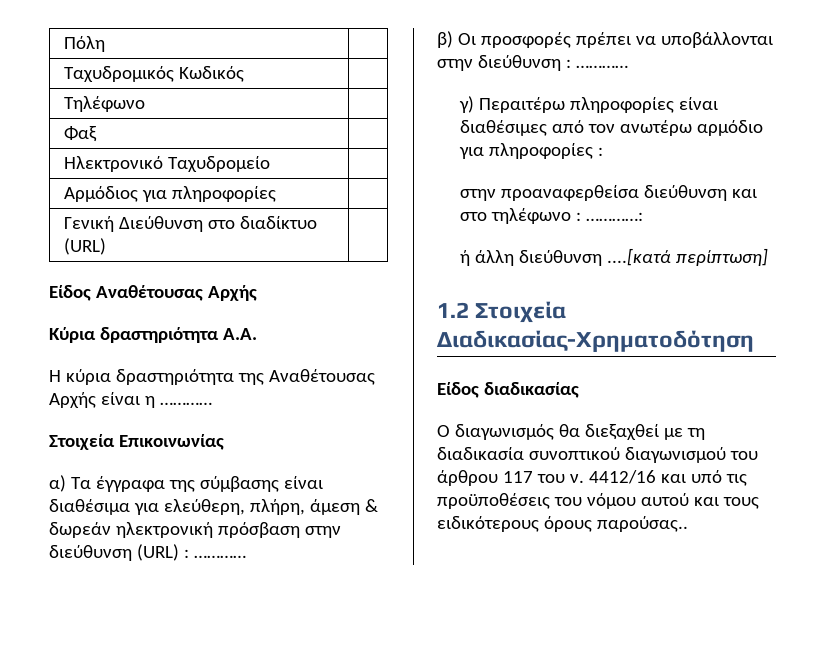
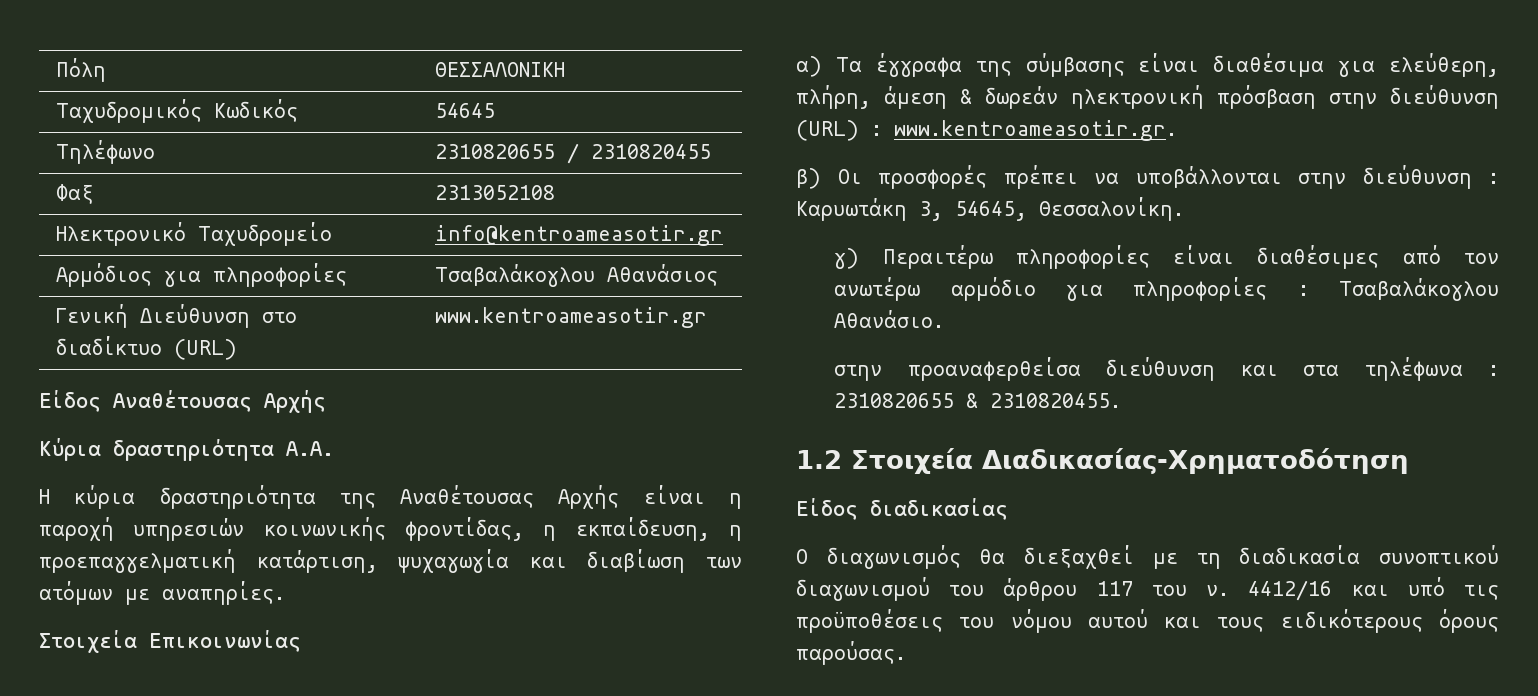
(105, 44) none -> [434,62,565,77] ΘΕΣΣΑΛΟΝΙΚΗ
(244, 74) none -> [434,103,495,118] 54645
(145, 104) none -> [434,143,711,164] 2310820655 / 2310820455
(97, 134) none -> [434,185,555,200] 2313052108
(270, 164) none -> [434,225,723,246] info@kentroameasotir.gr
(276, 194) none -> [434,264,718,287] Τσαβαλάκογλου Αθανάσιος
(106, 246) none -> [434,307,707,328] www.kentroameasotir.gr
[159,402,212,405] ………… -> [39,517,742,542] [39,549,743,574] [39,581,285,605] παροχή υπηρεσιών κοινωνικής φροντίδας, η εκπαίδευση, η προεπαγγελματική κατάρτιση, ψυχαγωγία και διαβίωση των ατόμων με αναπηρίες.
[193,555,246,558] ………… -> [894,120,1177,141] www.kentroameasotir.gr.
[575,65,628,68] ………… -> [796,197,1184,221] Καρυωτάκη 3, 54645, Θεσσαλονίκη.
(603, 151) none -> [1339,278,1499,301] [834,310,945,328] Τσαβαλάκογλου Αθανάσιο.
[459,208,643,224] [459,248,768,266] στο τηλέφωνο : …………: // ή άλλη διεύθυνση ....[κατά περίπτωση] -> [1303,357,1499,381] [834,393,1122,408] στα τηλέφωνα : 2310820655 & 2310820455.
[596,516,688,532] παρούσας.. -> [796,641,906,665] παρούσας.

